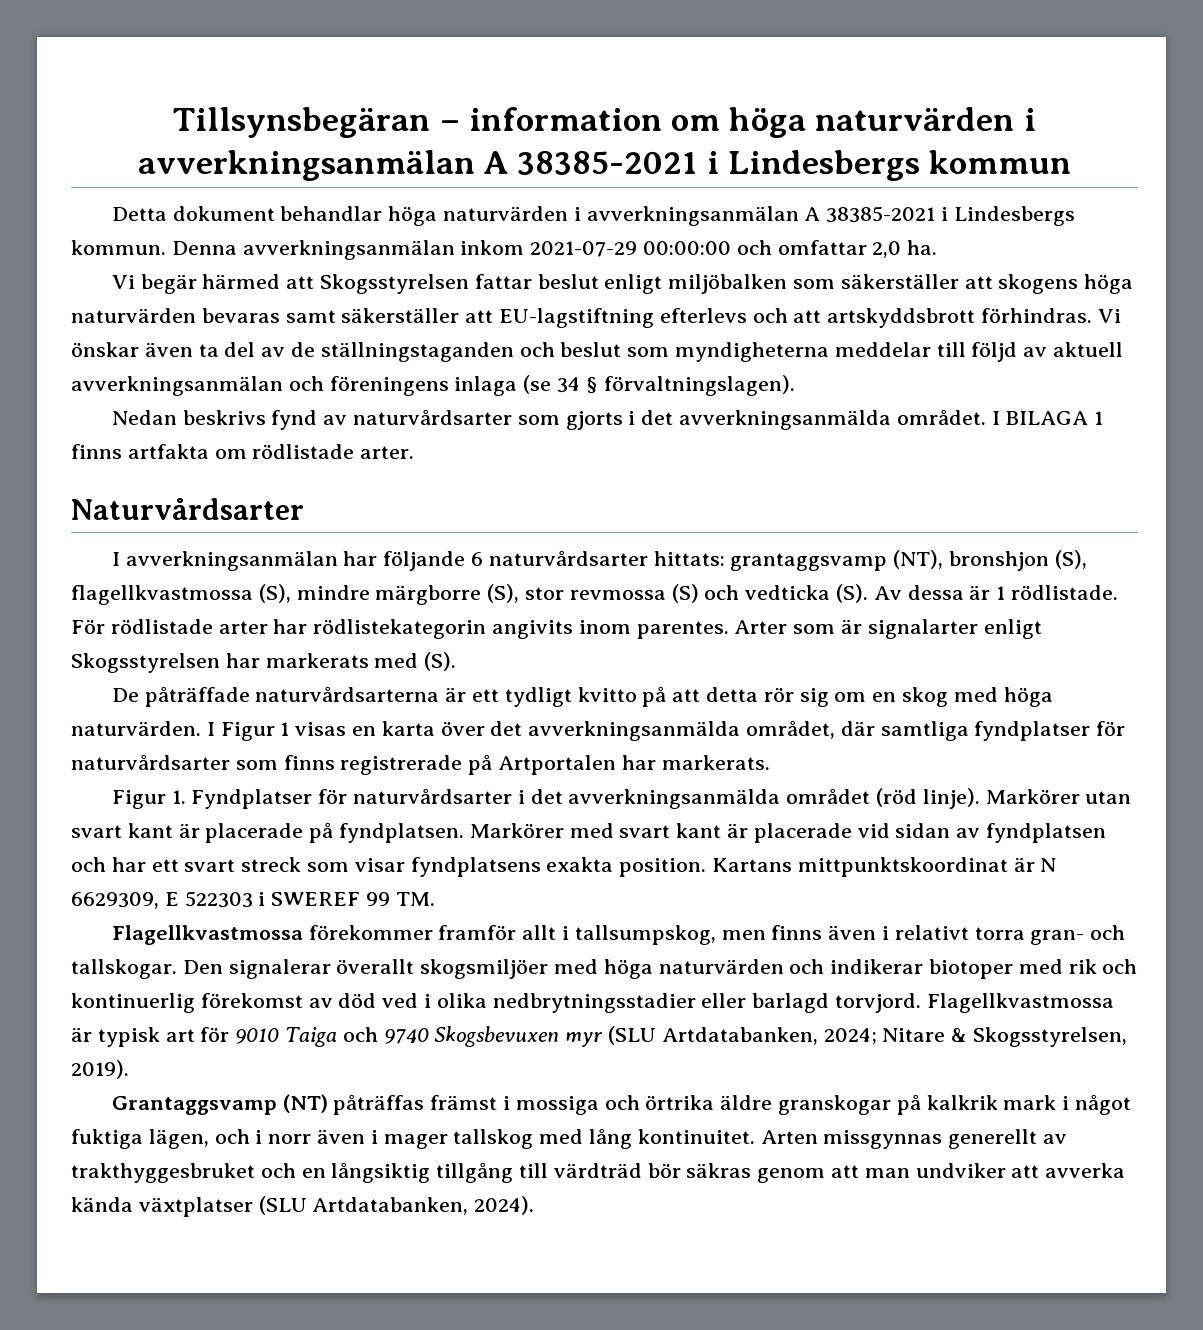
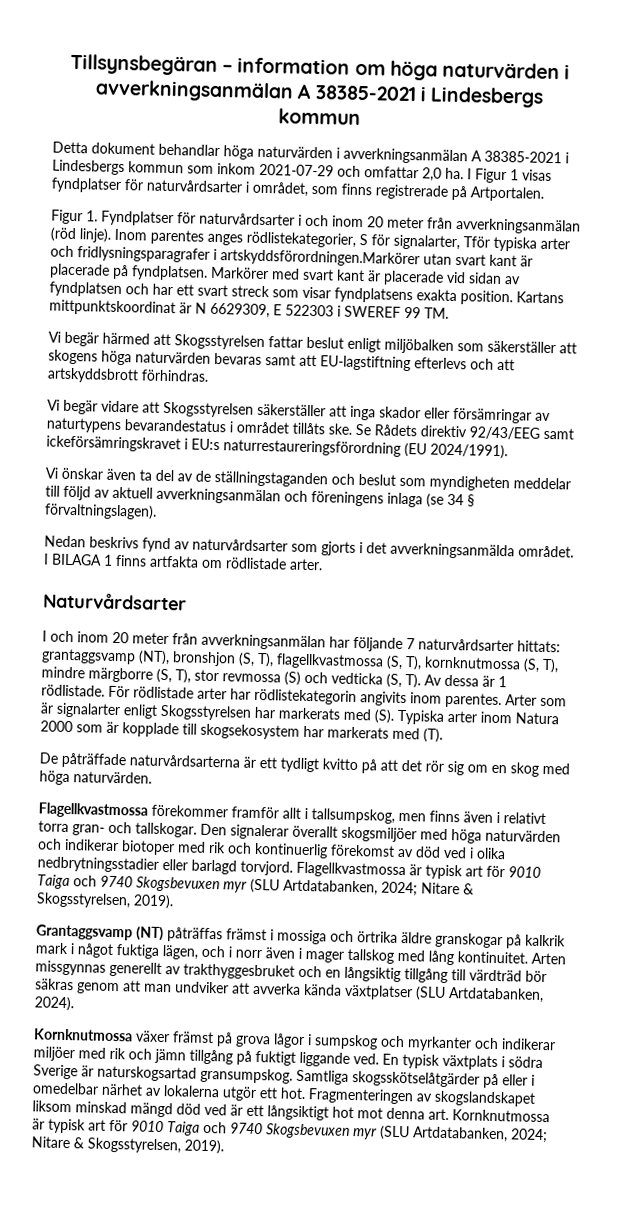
[71,240,455,260] kommun. Denna avverkningsanmälan -> [128,161,214,174] kommun som
[643,241,732,255] 00:00:00 -> (334, 170) none
[111,274,1134,294] [71,308,1121,328] [71,342,1124,362] [71,375,795,396] [111,409,1104,430] [71,444,415,459] [71,498,304,520] [111,550,1087,571] [71,584,1119,605] [71,619,1042,639] [71,652,457,673] [111,686,1053,707] [71,720,969,741] // Vi begär härmed att Skogsstyrelsen fattar beslut enligt miljöbalken som säkerställer att skogens höga naturvärden bevaras samt säkerställer att EU-lagstiftning efterlevs och att artskyddsbrott förhindras. Vi önskar även ta del av de ställningstaganden och beslut som myndigheterna meddelar till följd av aktuell avverkningsanmälan och föreningens inlaga (se 34 § förvaltningslagen). // Nedan beskrivs fynd av naturvårdsarter som gjorts i det avverkningsanmälda området. I BILAGA 1 finns artfakta om rödlistade arter. // Naturvårdsarter // I avverkningsanmälan har följande 6 naturvårdsarter hittats: grantaggsvamp (NT), bronshjon (S), flagellkvastmossa (S), mindre märgborre (S), stor revmossa (S) och vedticka (S). Av dessa är 1 rödlistade. För rödlistade arter har rödlistekategorin angivits inom parentes. Arter som är signalarter enligt Skogsstyrelsen har markerats med (S). // De påträffade naturvårdsarterna är ett tydligt kvitto på att detta rör sig om en skog med höga naturvärden. I Figur 1 visas en karta över det avverkningsanmälda området, där samtliga -> [467,168,552,184] I Figur 1 visas
(230, 762) none -> [245,181,309,197] i området,
[498,755,770,775] Artportalen har markerats. -> [470,186,544,202] Artportalen.
[530,788,1080,809] det avverkningsanmälda området (röd linje). Markörer -> [305,214,581,235] [50,227,570,252] [50,245,420,268] och inom 20 meter från avverkningsanmälan (röd linje). Inom parentes anges rödlistekategorier, S för signalarter, Tför typiska arter och fridlysningsparagrafer i artskyddsförordningen.Markörer
(435, 899) none -> [48,331,577,354] [48,349,515,372] [47,367,209,384] [47,399,551,424] [46,417,574,440] [46,435,508,460] [45,467,571,492] [45,485,475,508] [44,503,157,520] [44,535,574,560] [43,553,323,571] [43,592,187,611] [42,630,561,653] [41,648,559,674] [41,666,507,689] [41,684,567,709] [40,702,559,725] [40,720,443,743] [39,752,570,777] [39,770,152,786] // Vi begär härmed att Skogsstyrelsen fattar beslut enligt miljöbalken som säkerställer att skogens höga naturvärden bevaras samt att EU-lagstiftning efterlevs och att artskyddsbrott förhindras. // Vi begär vidare att Skogsstyrelsen säkerställer att inga skador eller försämringar av naturtypens bevarandestatus i området tillåts ske. Se Rådets direktiv 92/43/EEG samt ickeförsämringskravet i EU:s naturrestaureringsförordning (EU 2024/1991). // Vi önskar även ta del av de ställningstaganden och beslut som myndigheten meddelar till följd av aktuell avverkningsanmälan och föreningens inlaga (se 34 § förvaltningslagen). // Nedan beskrivs fynd av naturvårdsarter som gjorts i det avverkningsanmälda området. I BILAGA 1 finns artfakta om rödlistade arter. // Naturvårdsarter // I och inom 20 meter från avverkningsanmälan har följande 7 naturvårdsarter hittats: grantaggsvamp (NT), bronshjon (S, T), flagellkvastmossa (S, T), kornknutmossa (S, T), mindre märgborre (S, T), stor revmossa (S) och vedticka (S, T). Av dessa är 1 rödlistade. För rödlistade arter har rödlistekategorin angivits inom parentes. Arter som är signalarter enligt Skogsstyrelsen har markerats med (S). Typiska arter inom Natura 2000 som är kopplade till skogsekosystem har markerats med (T). // De påträffade naturvårdsarterna är ett tydligt kvitto på att det rör sig om en skog med höga naturvärden.
(535, 1205) none -> [34,1028,556,1052] [33,1046,543,1071] [33,1064,535,1089] [32,1082,536,1107] [32,1100,550,1123] [32,1118,548,1144] [31,1136,224,1155] // Kornknutmossa växer främst på grova lågor i sumpskog och myrkanter och indikerar miljöer med rik och jämn tillgång på fuktigt liggande ved. En typisk växtplats i södra Sverige är naturskogsartad gransumpskog. Samtliga skogsskötselåtgärder på eller i omedelbar närhet av lokalerna utgör ett hot. Fragmenteringen av skogslandskapet liksom minskad mängd död ved är ett långsiktigt hot mot denna art. Kornknutmossa är typisk art för 9010 Taiga och 9740 Skogsbevuxen myr (SLU Artdatabanken, 2024; Nitare & Skogsstyrelsen, 2019).

